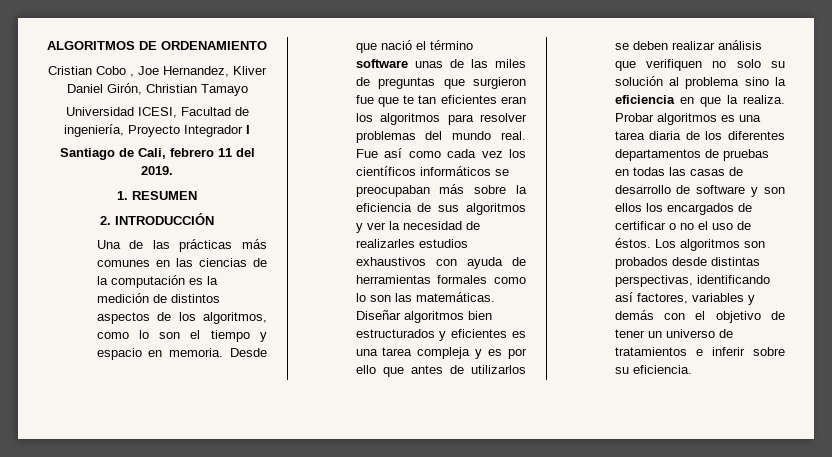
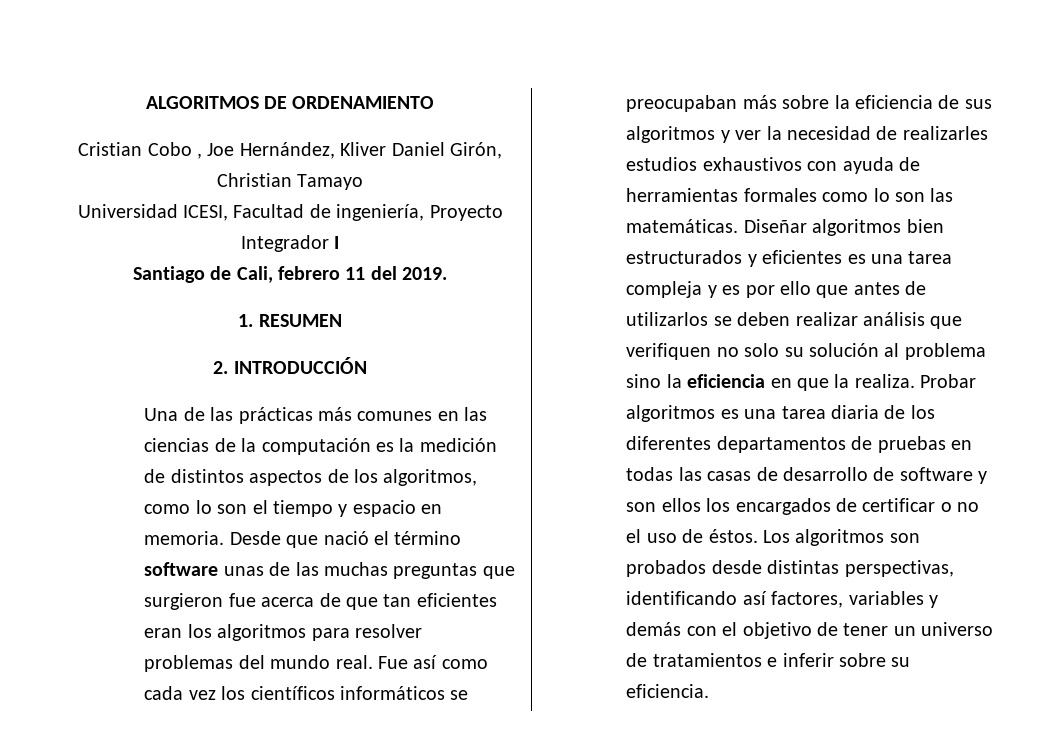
[163,66,229,77] Hernandez, -> [239,142,335,159] Hernández,
[495,59,526,68] [355,77,370,86] miles de -> [323,562,388,576] muchas
[377,95,415,107] que te -> [261,593,378,610] acerca de que

